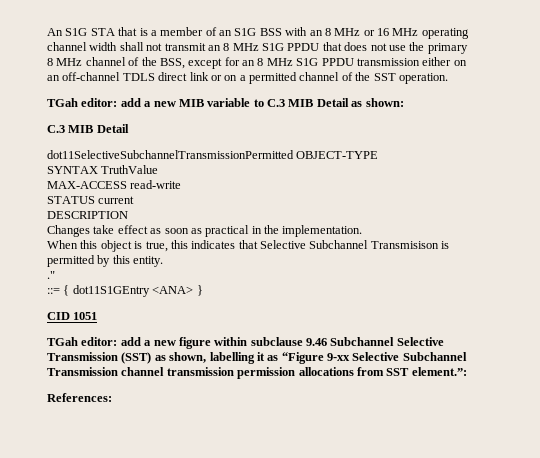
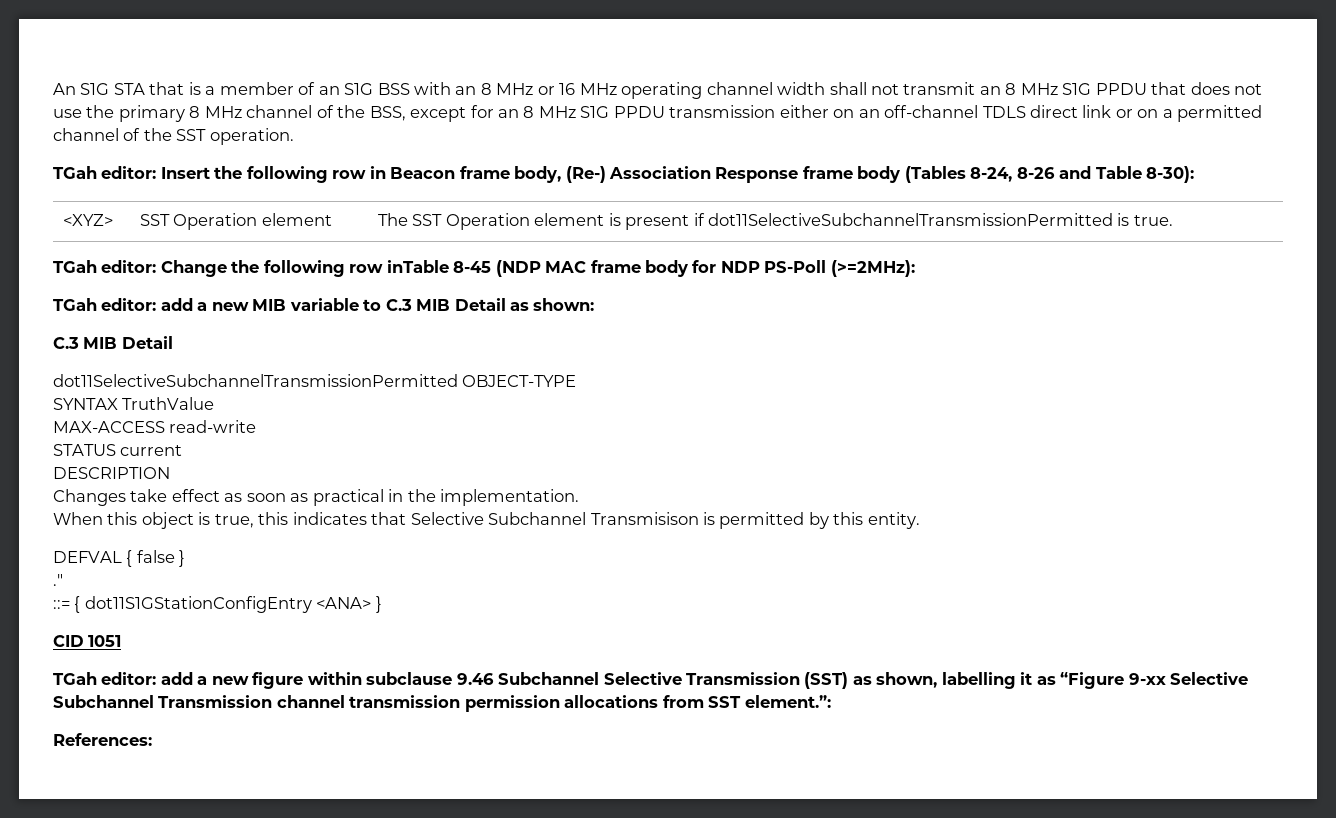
(448, 78) none -> [53,166,1195,183] [62,214,113,226] [139,213,332,230] [377,213,1173,230] [53,260,915,277] // TGah editor: Insert the following row in Beacon frame body, (Re-) Association Response frame body (Tables 8-24, 8-26 and Table 8-30): // <XYZ> | SST Operation element | The SST Operation element is present if dot11SelectiveSubchannelTransmissionPermitted is true. // TGah editor: Change the following row inTable 8-45 (NDP MAC frame body for NDP PS-Poll (>=2MHz):
(164, 261) none -> [53,550,186,567] // DEFVAL { false }
[72,285,150,297] dot11S1GEntry -> [84,596,312,613] dot11S1GStationConfigEntry

